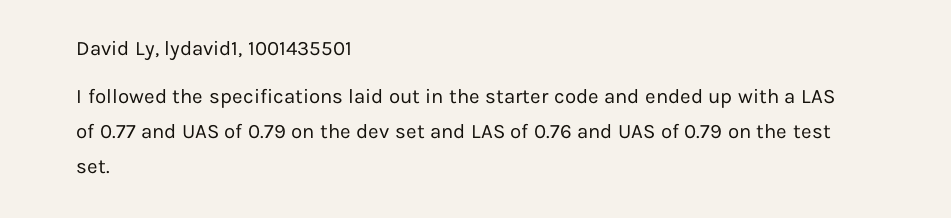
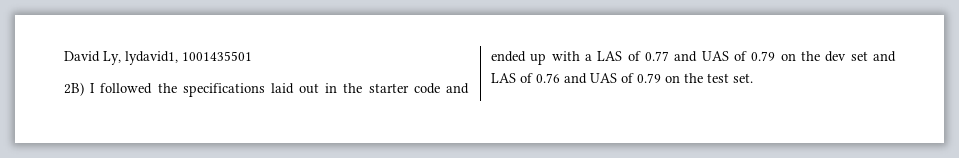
(352, 48) none -> [64,82,84,96] 2B)

